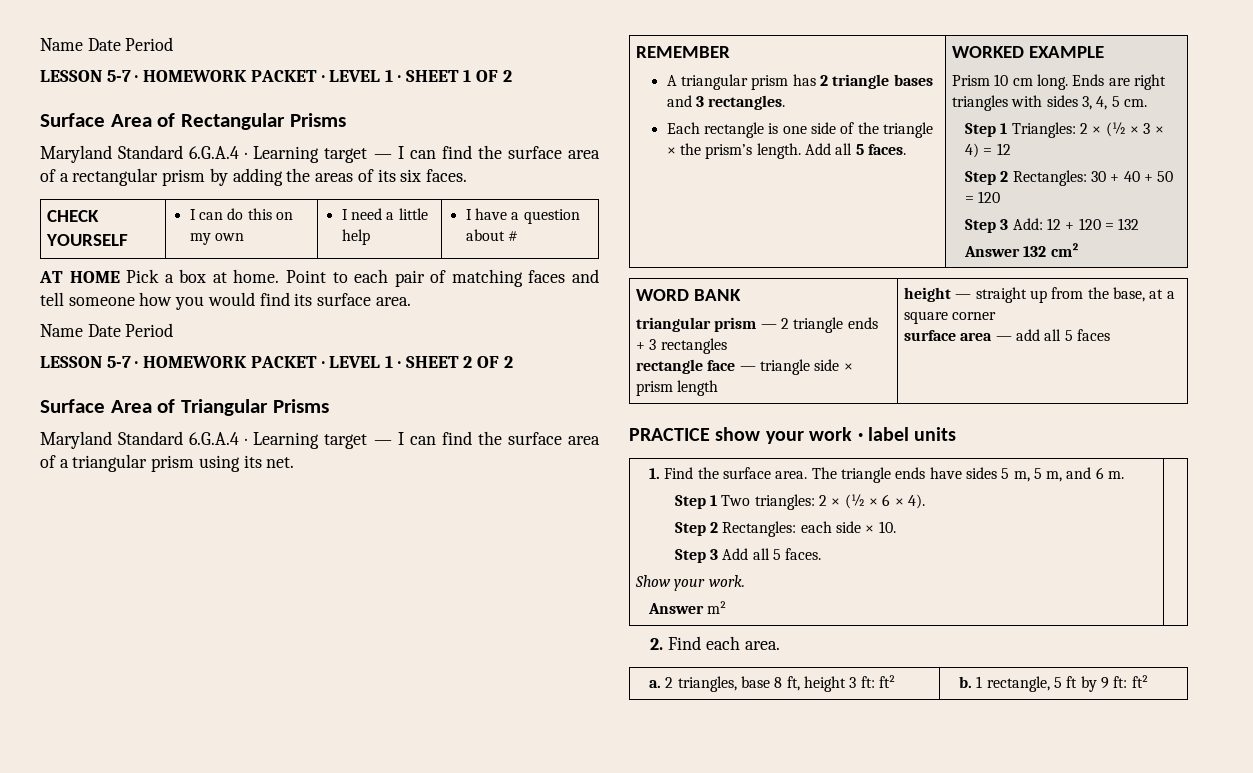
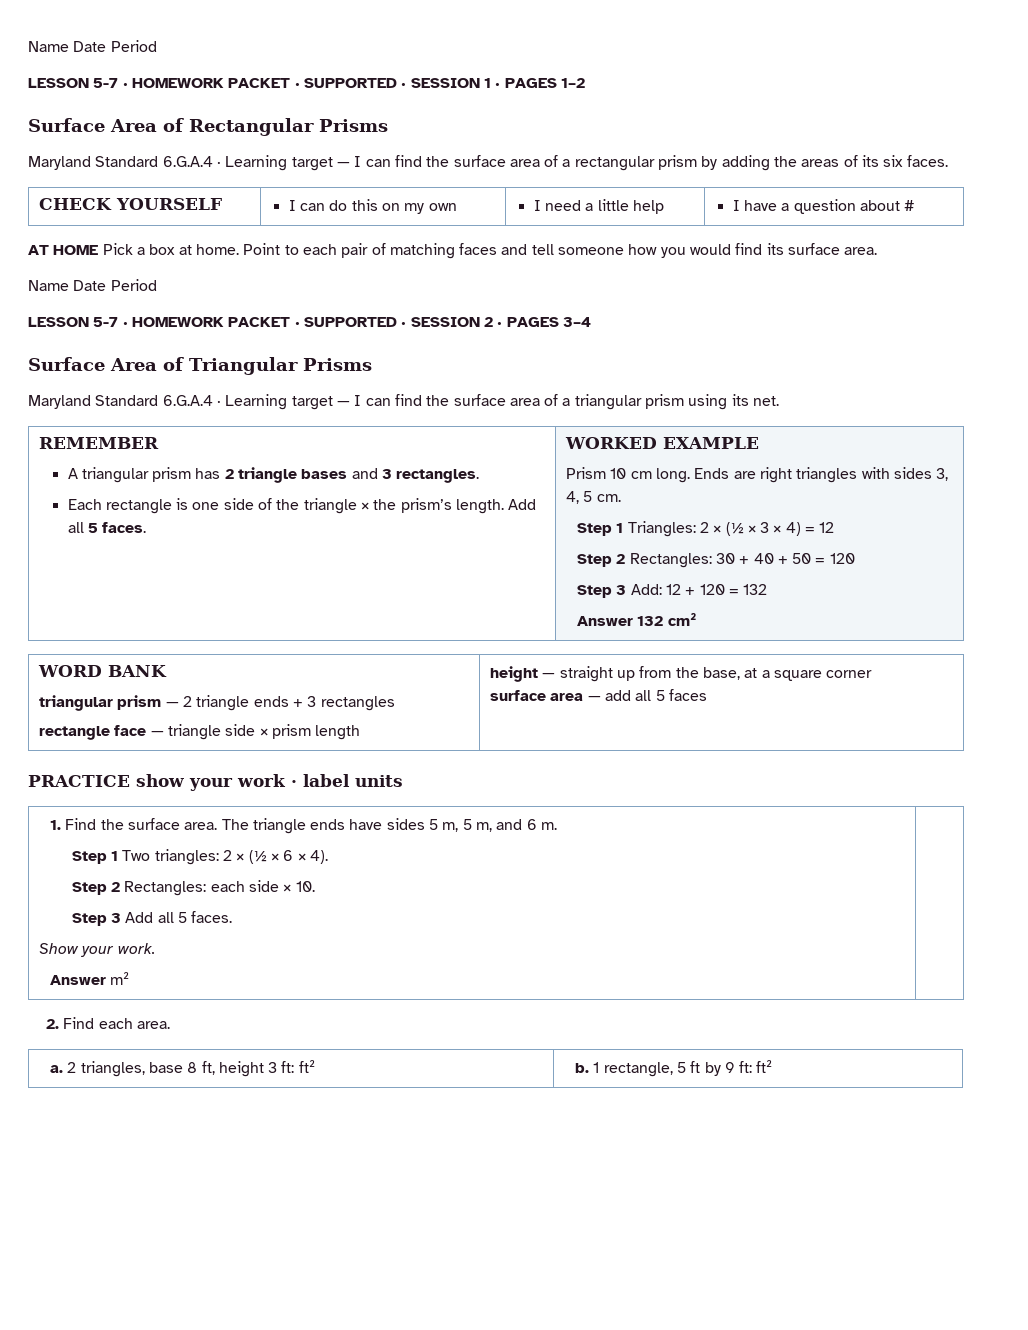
[40,37,174,51] [40,69,512,82] Name Date Period // LESSON 5-7 · HOMEWORK PACKET · LEVEL 1 · SHEET 1 OF 2 -> [28,40,157,52] [28,78,585,88] Name Date Period // LESSON 5-7 · HOMEWORK PACKET · SUPPORTED · SESSION 1 · PAGES 1–2
[329,355,513,368] LEVEL 1 · SHEET 2 OF 2 -> [303,317,591,327] SUPPORTED · SESSION 2 · PAGES 3–4

